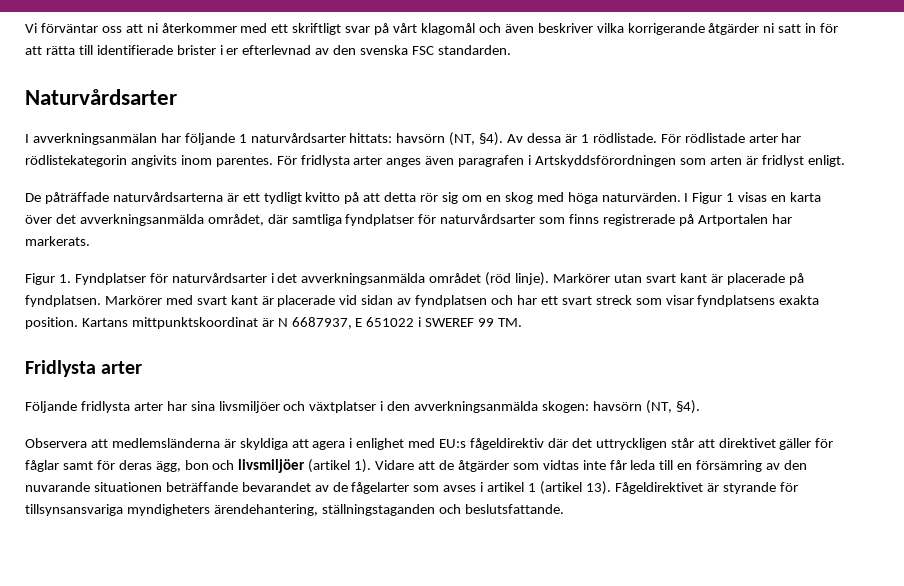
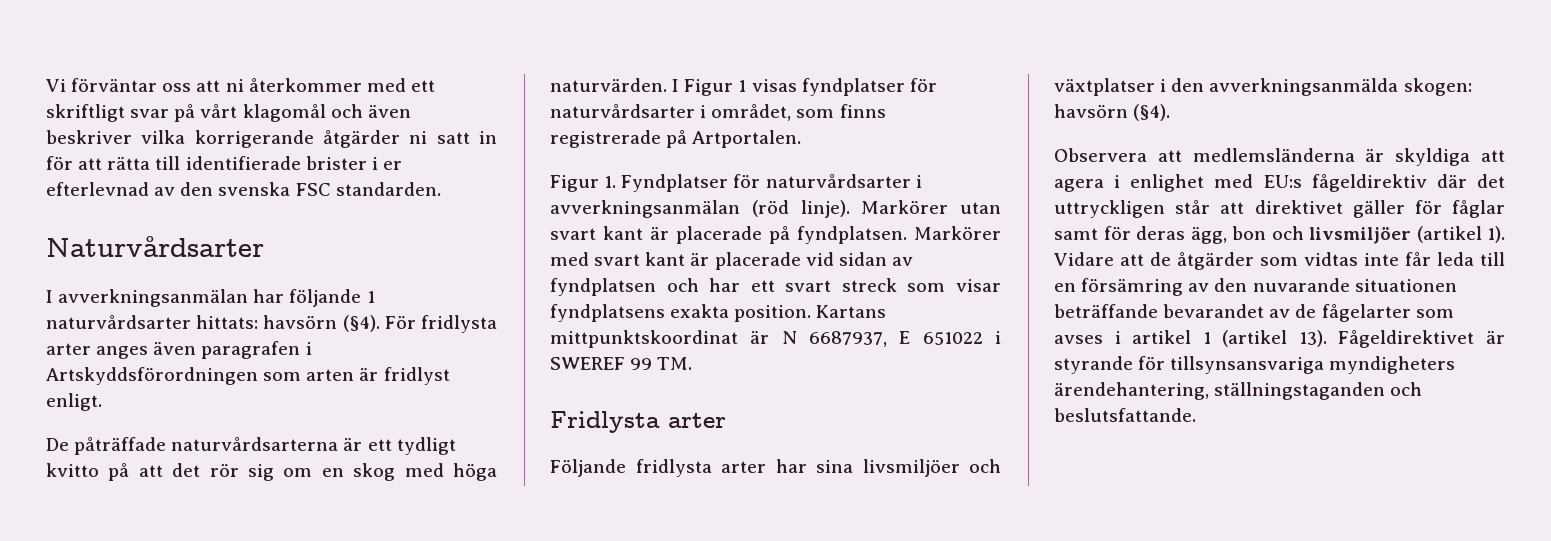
[449,132,802,146] [25,155,273,167] (NT, §4). Av dessa är 1 rödlistade. För rödlistade arter har rödlistekategorin angivits inom parentes. -> [342,315,380,332] (§4).
[384,192,417,202] detta -> [172,463,201,477] det
[771,192,822,202] [25,214,342,226] en karta över det avverkningsanmälda området, där samtliga -> (797, 85) none
(536, 219) none -> [700,104,792,121] i området,
[697,214,792,226] [25,236,90,246] Artportalen har markerats. -> [692,130,802,148] Artportalen.
[277,273,482,285] det avverkningsanmälda området -> [550,200,740,218] avverkningsanmälan
[645,400,700,414] (NT, §4). -> [1133,104,1171,121] (§4).

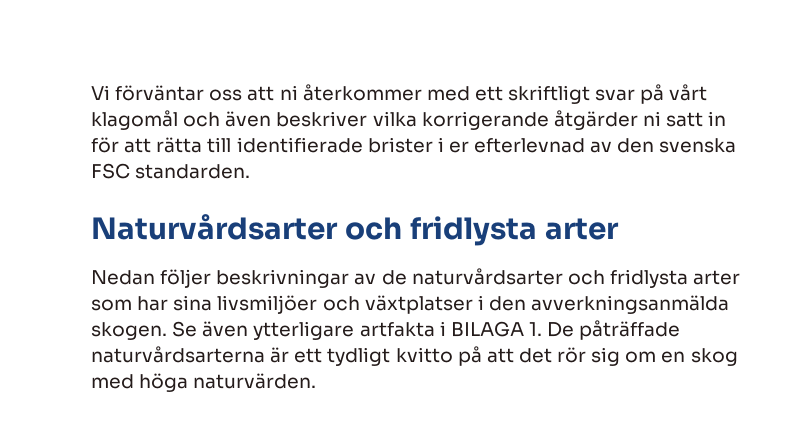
[46,289,375,307] [46,315,497,333] [46,341,312,359] [46,367,450,385] [46,393,102,411] // I avverkningsanmälan har följande 1 naturvårdsarter hittats: havsörn (§4). För fridlysta arter anges även paragrafen i Artskyddsförordningen som arten är fridlyst enligt. // -> [344,216,619,246] [91,268,741,288] [91,295,730,314] [91,321,542,340] och fridlysta arter // Nedan följer beskrivningar av de naturvårdsarter och fridlysta arter som har sina livsmiljöer och växtplatser i den avverkningsanmälda skogen. Se även ytterligare artfakta i BILAGA 1.
[672,78,937,96] [550,104,886,121] [550,130,802,148] [550,174,922,192] [550,200,1001,218] [550,226,1001,244] [550,252,913,270] [550,278,1001,296] [550,304,887,322] [550,330,1001,348] [550,357,693,370] [550,411,726,433] [550,459,1001,477] [1054,78,1472,96] [1054,104,1171,121] [1054,148,1505,166] [1054,174,1505,192] [1054,200,1505,218] [1054,226,1505,244] [1054,252,1505,270] [1054,278,1457,296] [1054,304,1454,322] [1054,330,1505,348] [1054,356,1456,374] [1054,382,1423,400] [1054,408,1196,422] I Figur 1 visas fyndplatser för naturvårdsarter i området, som finns registrerade på Artportalen. // Figur 1. Fyndplatser för naturvårdsarter i avverkningsanmälan (röd linje). Markörer utan svart kant är placerade på fyndplatsen. Markörer med svart kant är placerade vid sidan av fyndplatsen och har ett svart streck som visar fyndplatsens exakta position. Kartans mittpunktskoordinat är N 6687937, E 651022 i SWEREF 99 TM. // Fridlysta arter // Följande fridlysta arter har sina livsmiljöer och växtplatser i den avverkningsanmälda skogen: havsörn (§4). // Observera att medlemsländerna är skyldiga att agera i enlighet med EU:s fågeldirektiv där det uttryckligen står att direktivet gäller för fåglar samt för deras ägg, bon och livsmiljöer (artikel 1). Vidare att de åtgärder som vidtas inte får leda till en försämring av den nuvarande situationen beträffande bevarandet av de fågelarter som avses i artikel 1 (artikel 13). Fågeldirektivet är styrande för tillsynsansvariga myndigheters ärendehantering, ställningstaganden och beslutsfattande. -> (317, 381) none

